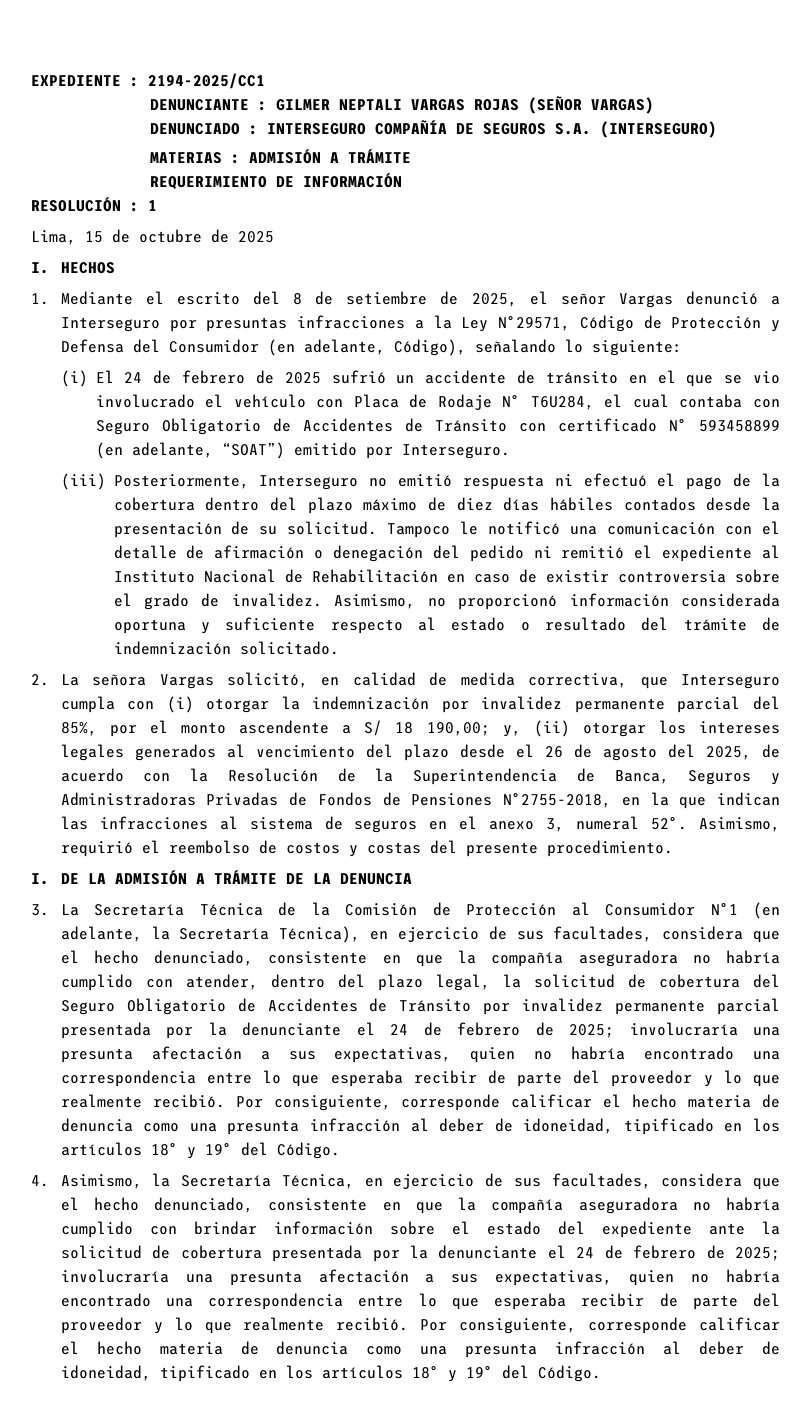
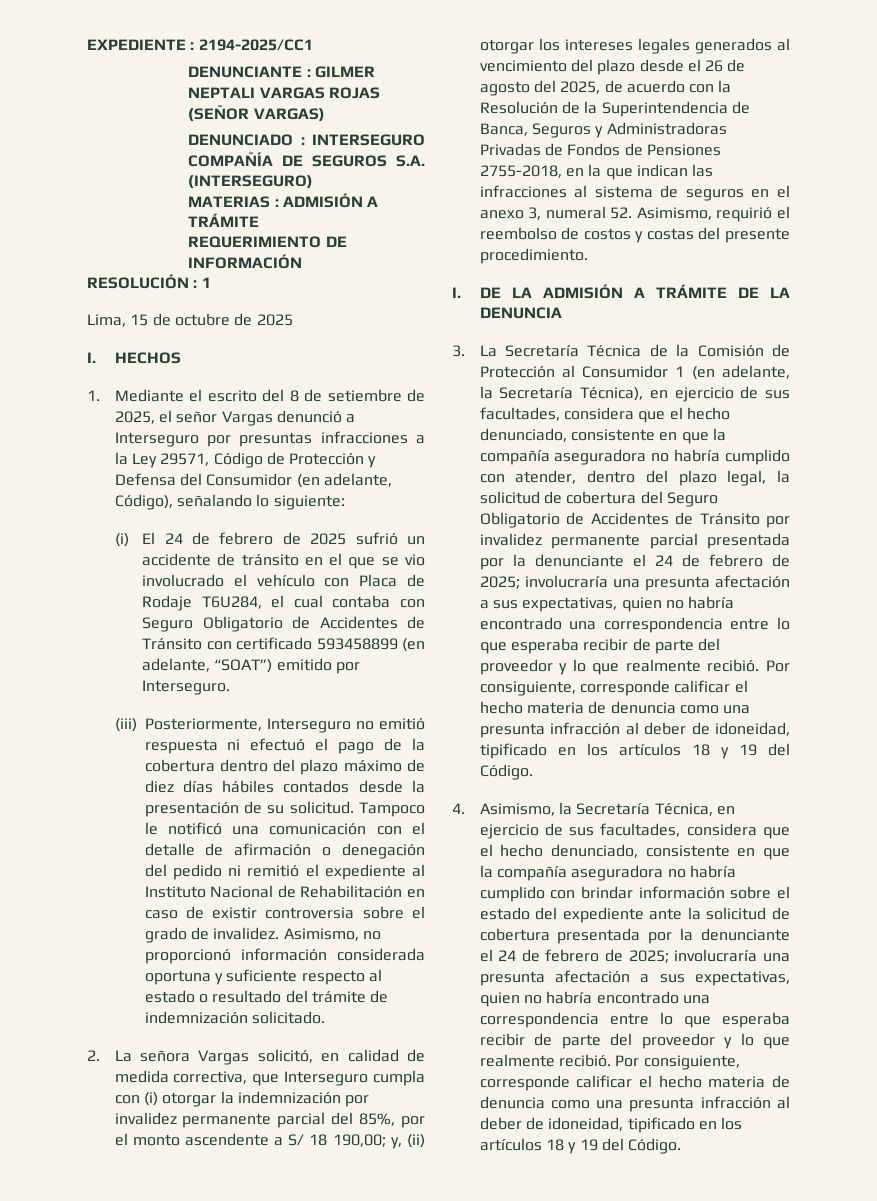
[498,316,571,331] N°29571, -> [160,453,210,466] 29571,
[502,395,521,407] N° -> (193, 603) none
[668,419,687,431] N° -> (313, 643) none
[503,793,612,808] N°2755-2018, -> [479,165,562,178] 2755-2018,
[651,817,688,830] 52°. -> [610,207,633,219] 52.
[710,903,738,915] N°1 -> [675,366,685,377] 1
[150,1143,232,1159] 18° y 19° -> [691,744,757,759] 18 y 19
[411,1366,493,1382] 18° y 19° -> [545,1139,598,1154] 18 y 19

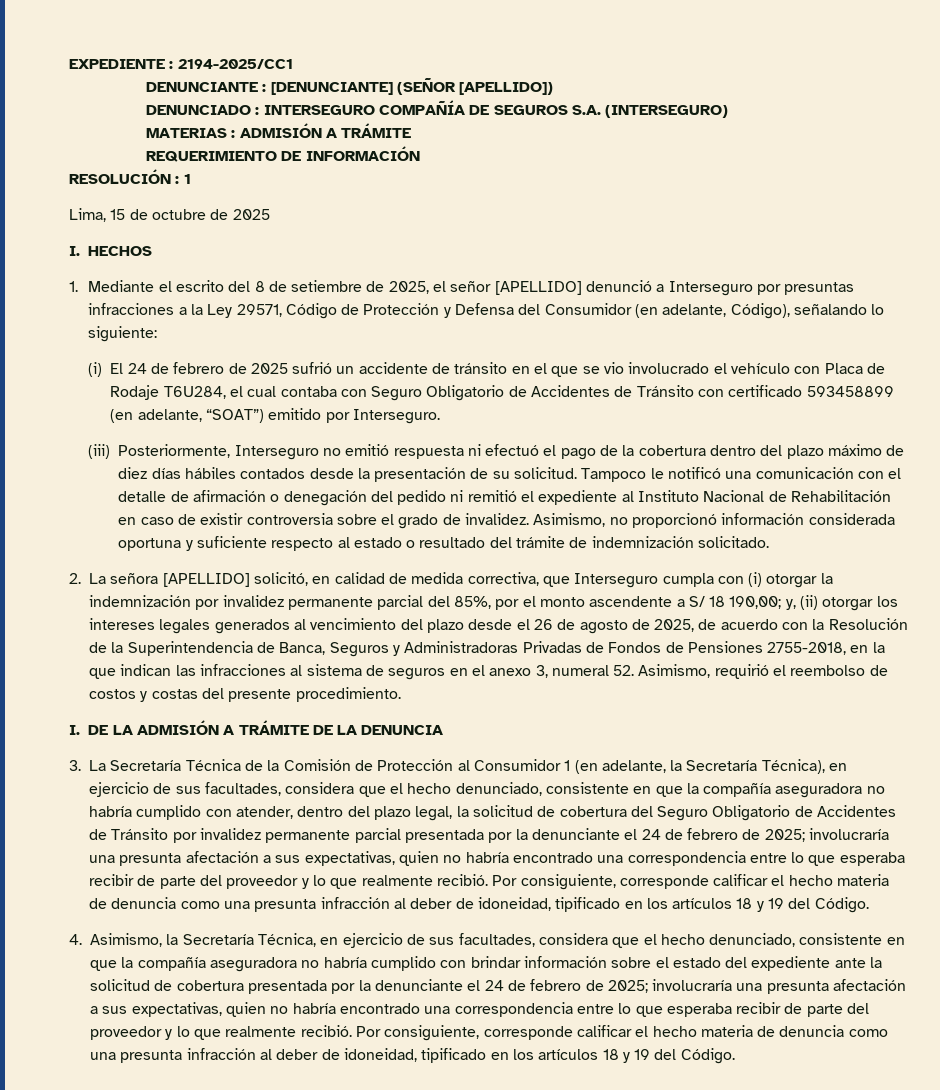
[315,66,376,78] [188,87,381,99] [188,105,325,122] GILMER NEPTALI VARGAS ROJAS (SEÑOR VARGAS) -> [270,78,554,95] [DENUNCIANTE] (SEÑOR [APELLIDO])
[221,411,273,426] Vargas -> [494,281,582,295] [APELLIDO]
[198,1050,250,1065] Vargas -> [162,573,250,587] [APELLIDO]
[533,80,556,93] del -> [631,619,650,630] de

